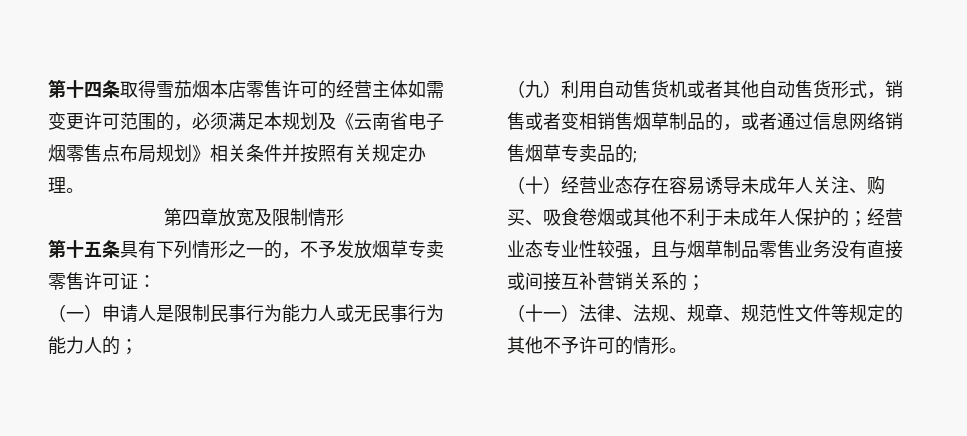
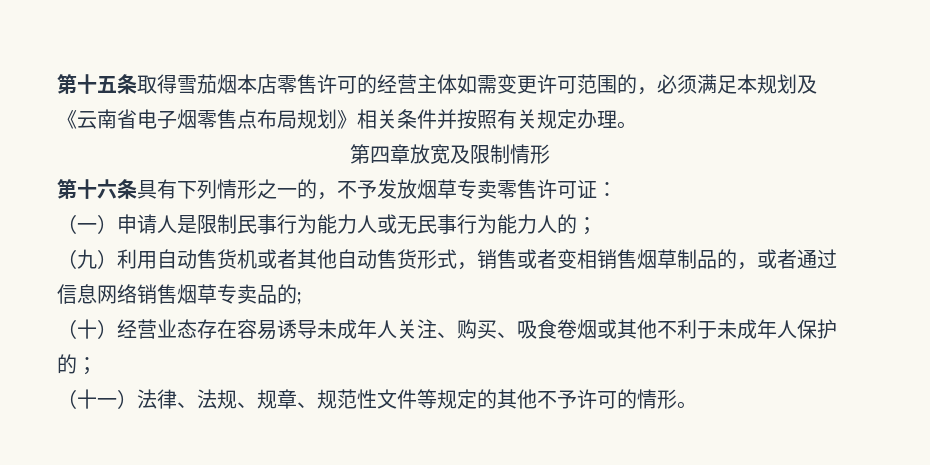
[48,79,102,98] 第十四 -> [57,74,117,94] 第十五
[84,241,102,257] 五 -> [97,179,117,199] 六
[867,208,903,226] [507,240,903,259] [507,272,705,291] 经营业态专业性较强，且与烟草制品零售业务没有直接或间接互补营销关系的； -> (97, 366) none

